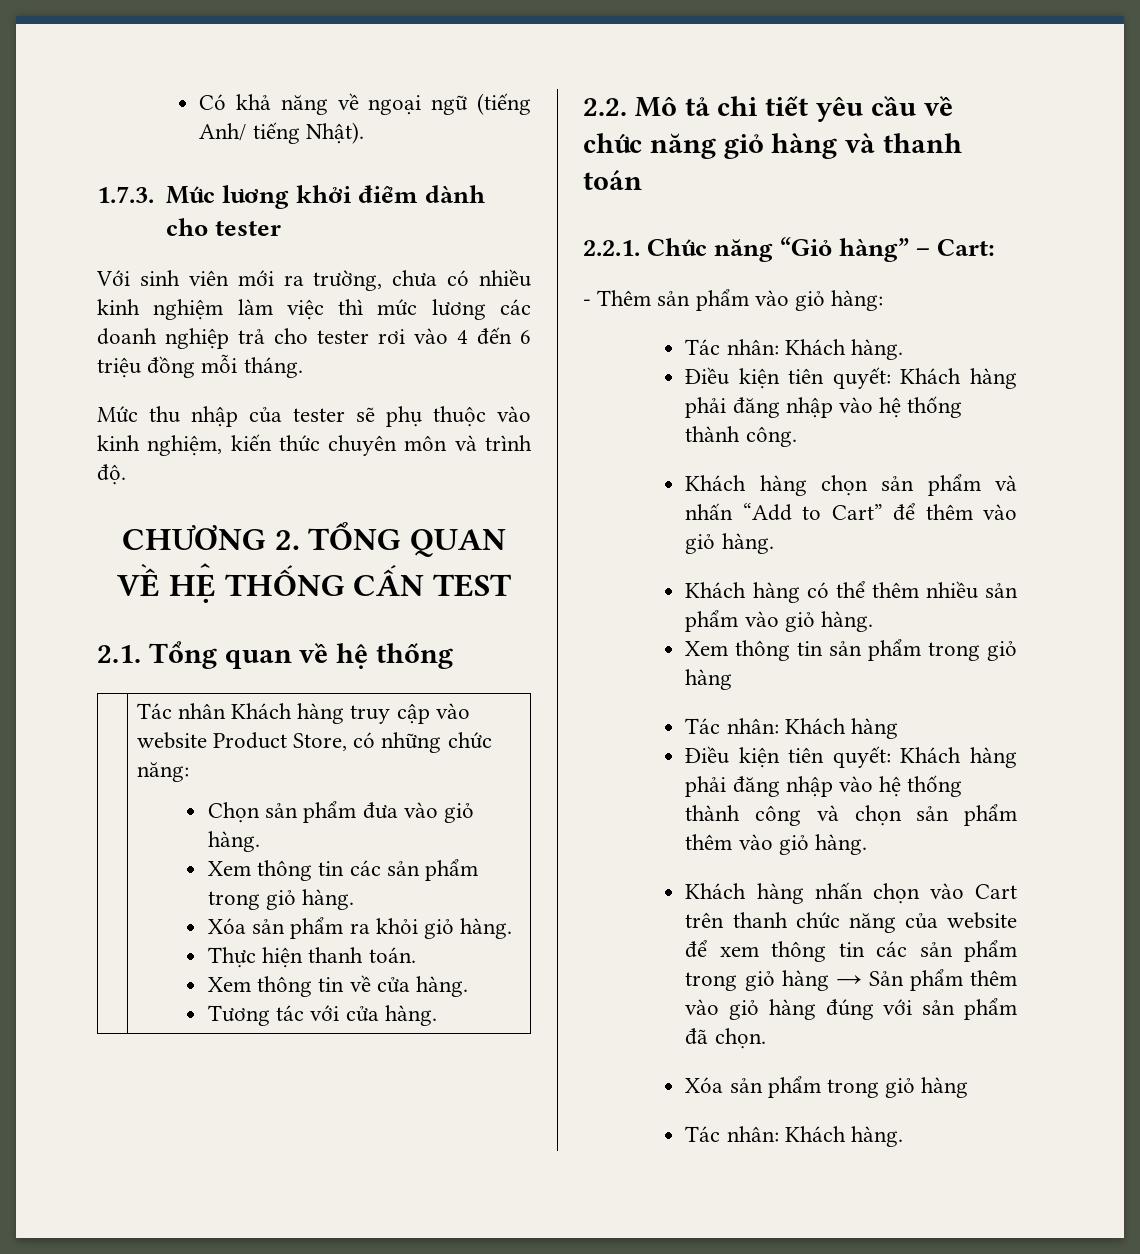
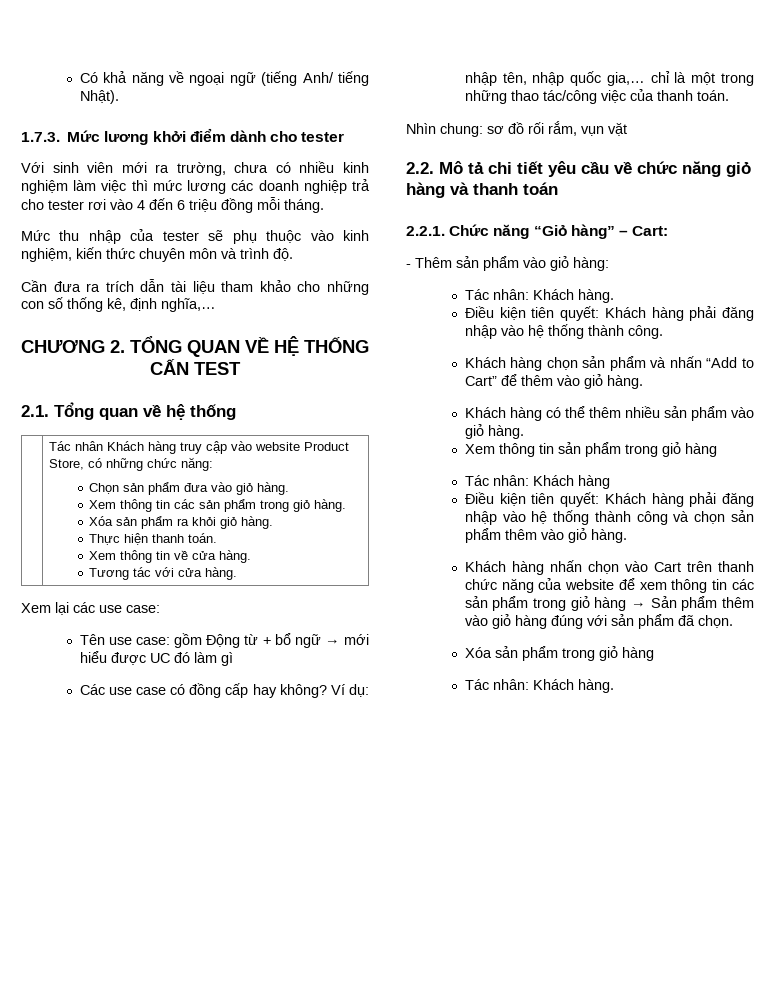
(126, 474) none -> [21,279,369,295] [21,297,216,312] // Cần đưa ra trích dẫn tài liệu tham khảo cho những con số thống kê, định nghĩa,…
(437, 1015) none -> [21,602,160,615] [79,633,369,648] [79,651,233,666] [79,683,369,698] [464,71,754,86] [464,89,729,104] [406,121,627,137] // Xem lại các use case: // Tên use case: gồm Động từ + bổ ngữ → mới hiểu được UC đó làm gì // Các use case có đồng cấp hay không? Ví dụ: nhập tên, nhập quốc gia,… chỉ là một trong những thao tác/công việc của thanh toán. // Nhìn chung: sơ đồ rối rắm, vụn vặt

